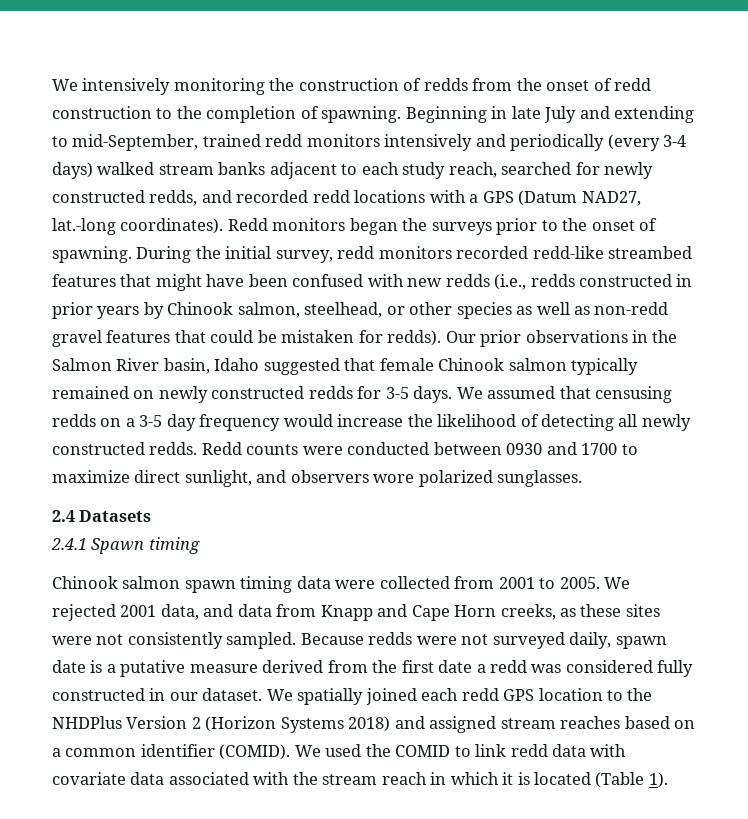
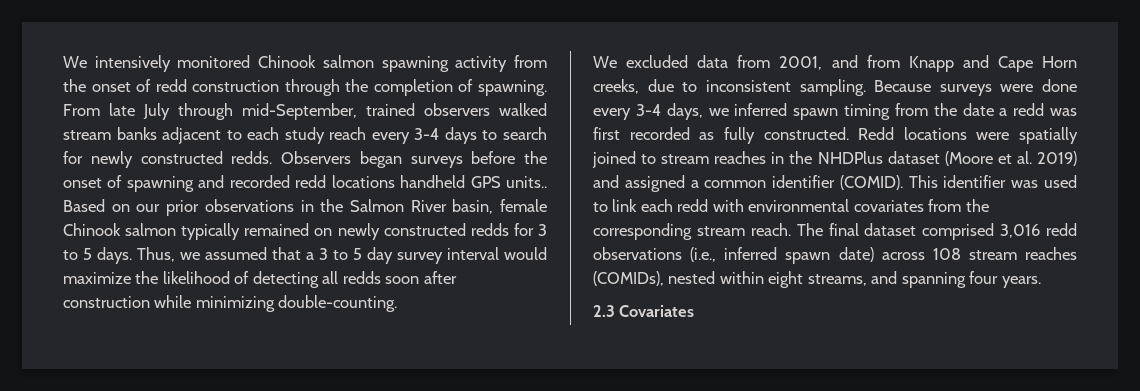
[173,78,468,95] monitoring the construction of redds -> [177,55,508,72] monitored Chinook salmon spawning activity
[156,108,173,119] to -> [284,79,340,96] through
[405,106,695,123] [52,134,687,151] [52,162,93,179] Beginning in late July and extending to mid-September, trained redd monitors intensively and periodically (every 3-4 days) -> [63,103,490,120] From late July through mid-September, trained observers
[448,162,654,179] [52,190,641,206] [52,218,658,235] [52,246,693,263] [52,274,693,291] [52,302,669,319] [52,330,476,347] reach, searched for newly constructed redds, and recorded redd locations with a GPS (Datum NAD27, lat.-long coordinates). Redd monitors began the surveys prior to the onset of spawning. During the initial survey, redd monitors recorded redd-like streambed features that might have been confused with new redds (i.e., redds constructed in prior years by Chinook salmon, steelhead, or other species as well as non-redd gravel features that could be mistaken for redds). Our -> [329,127,547,144] [63,151,547,168] [63,175,548,192] [63,199,161,212] reach every 3-4 days to search for newly constructed redds. Observers began surveys before the onset of spawning and recorded redd locations handheld GPS units.. Based on our
[214,358,376,375] Idaho suggested that -> (494, 206) none
[385,386,673,403] [52,414,404,431] 3-5 days. We assumed that censusing redds on a 3-5 day frequency would increase -> [537,224,547,236] [63,247,547,264] [63,272,131,284] 3 to 5 days. Thus, we assumed that a 3 to 5 day survey interval would maximize
[641,414,691,431] [52,442,638,455] [52,470,583,487] [52,510,152,522] [51,537,200,554] [52,576,631,593] [52,604,272,621] newly constructed redds. Redd counts were conducted between 0930 and 1700 to maximize direct sunlight, and observers wore polarized sunglasses. // 2.4 Datasets // 2.4.1 Spawn timing // Chinook salmon spawn timing data were collected from 2001 to 2005. We rejected 2001 data, and data -> [342,271,457,284] [63,295,398,312] [593,55,858,70] redds soon after construction while minimizing double-counting. // We excluded data from 2001, and
[560,604,660,617] [52,632,667,649] [52,660,434,677] as these sites were not consistently sampled. Because redds were not surveyed daily, spawn date is a putative measure derived from the first -> [647,79,1077,96] [593,103,957,120] due to inconsistent sampling. Because surveys were done every 3-4 days, we inferred spawn timing from the
[565,660,694,677] [52,688,653,705] [52,716,696,733] [52,744,627,760] [52,772,668,788] considered fully constructed in our dataset. We spatially joined each redd GPS location to the NHDPlus Version 2 (Horizon Systems 2018) and assigned stream reaches based on a common identifier (COMID). We used the COMID to link redd data with covariate data associated with the stream reach in which it is located (Table 1). -> [593,127,1078,144] [592,151,1077,168] [593,175,1077,192] [593,199,989,212] [593,223,1077,240] [593,247,1077,264] [593,271,1041,288] [593,305,695,317] first recorded as fully constructed. Redd locations were spatially joined to stream reaches in the NHDPlus dataset (Moore et al. 2019) and assigned a common identifier (COMID). This identifier was used to link each redd with environmental covariates from the corresponding stream reach. The final dataset comprised 3,016 redd observations (i.e., inferred spawn date) across 108 stream reaches (COMIDs), nested within eight streams, and spanning four years. // 2.3 Covariates

